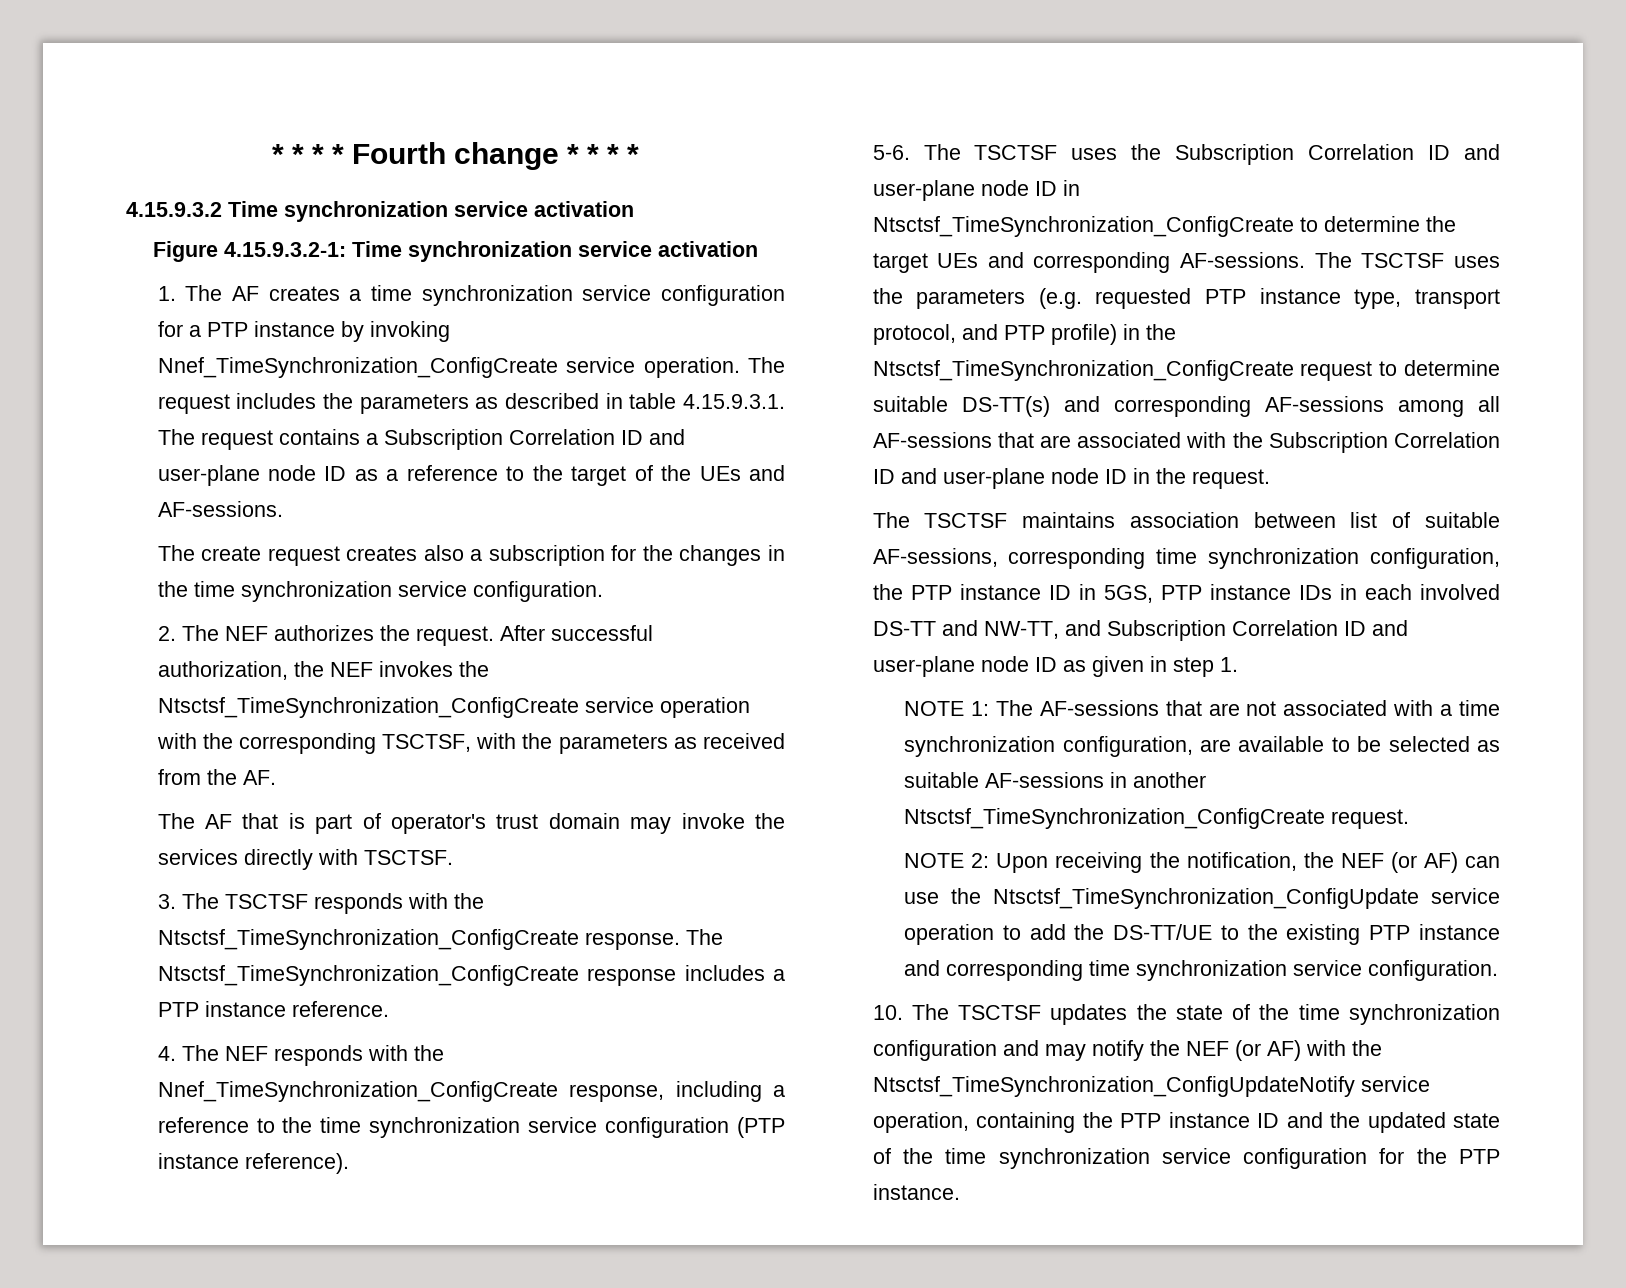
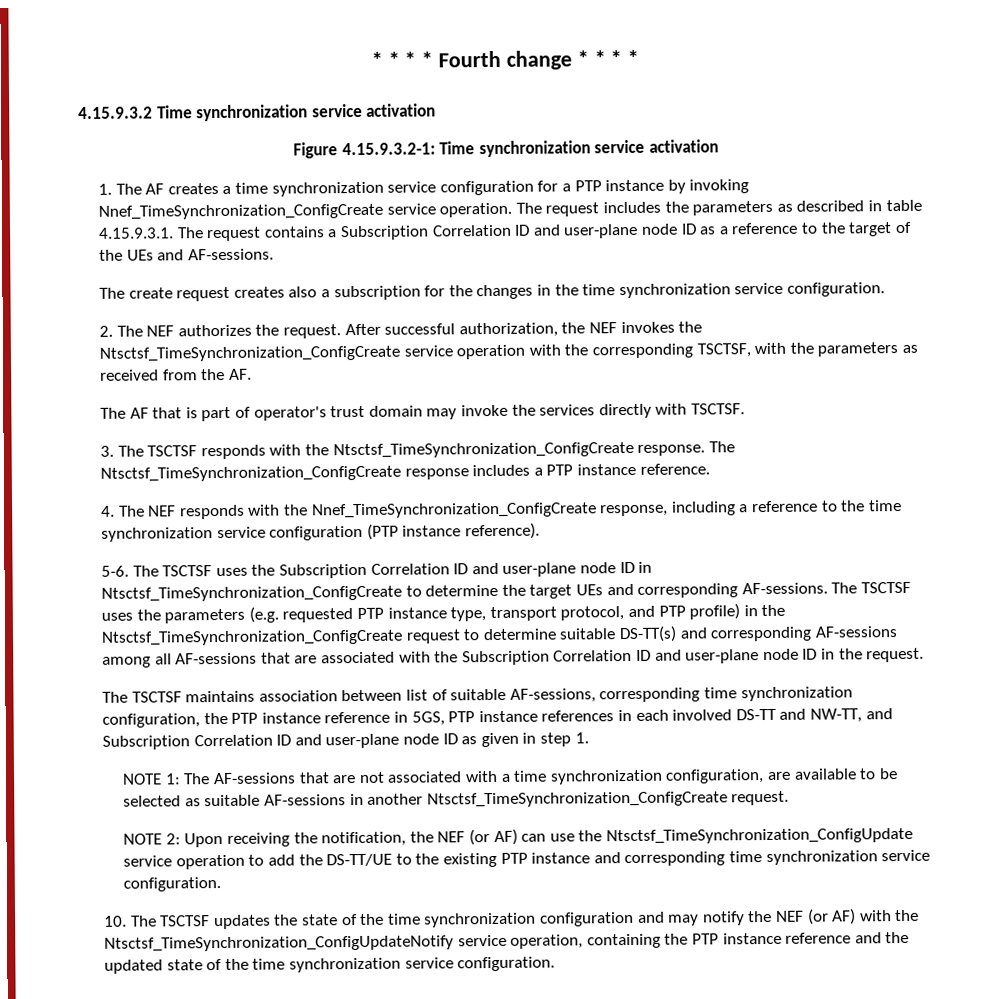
[1048,585,1071,600] ID -> [324,711,391,724] reference
[1298,585,1332,600] IDs -> [541,710,615,722] references
[1257,1113,1280,1128] ID -> [785,932,852,944] reference
[1243,1148,1500,1169] [872,1184,960,1200] configuration for the PTP instance. -> [457,956,556,972] configuration.

